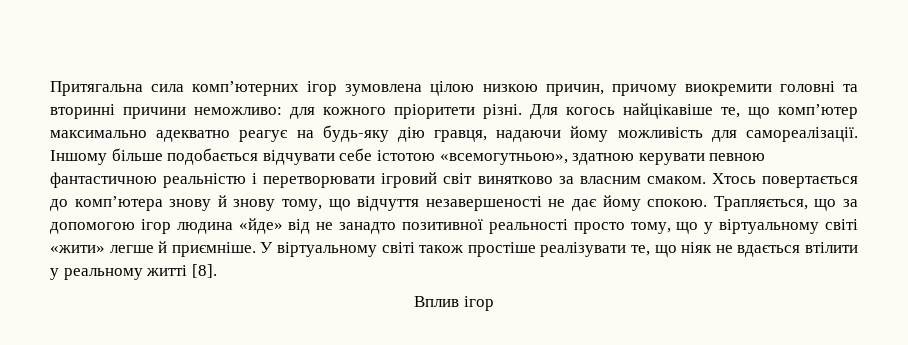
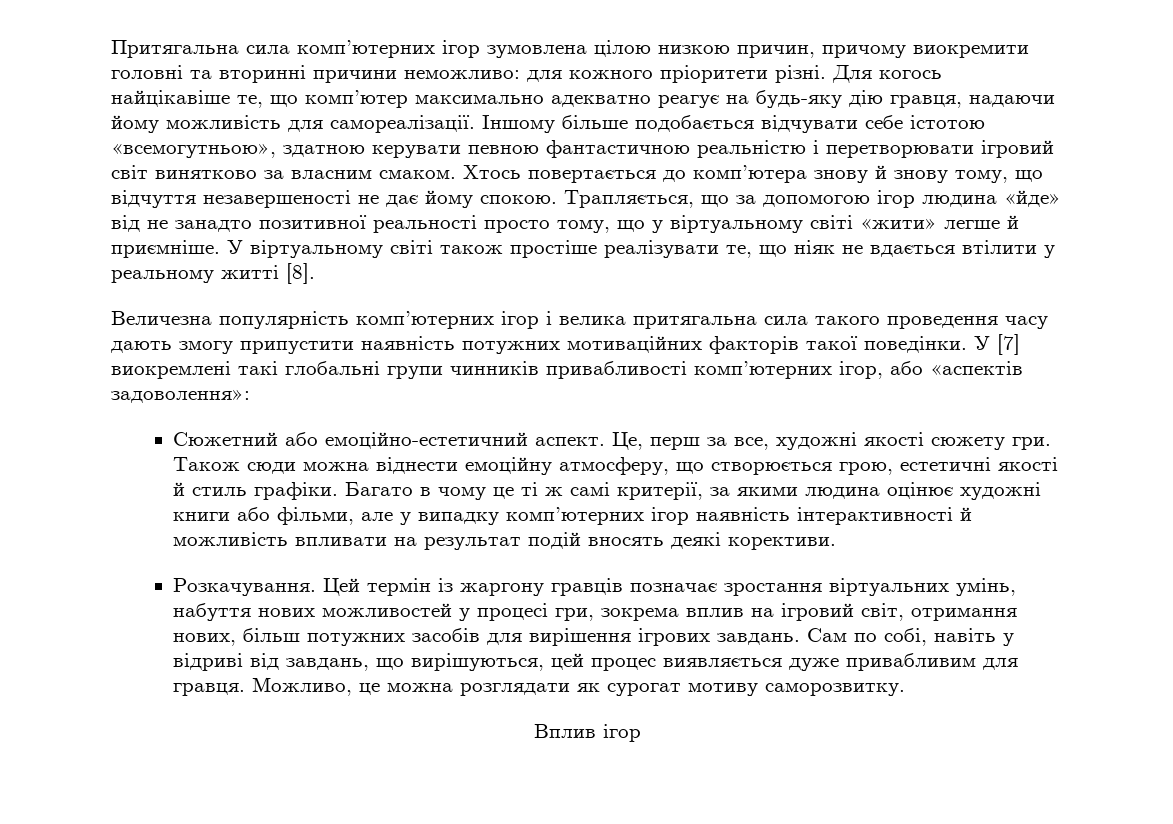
(217, 271) none -> [111,311,1048,329] [111,334,1020,355] [111,361,1023,379] [111,389,250,403] [173,432,1052,450] [173,457,1059,475] [173,482,1042,500] [173,507,973,525] [173,532,837,550] [173,578,1017,596] [173,603,1018,621] [173,628,1015,646] [173,653,1019,671] [173,677,906,696] // Величезна популярність комп’ютерних ігор і велика притягальна сила такого проведення часу дають змогу припустити наявність потужних мотиваційних факторів такої поведінки. У [7] виокремлені такі глобальні групи чинників привабливості комп’ютерних ігор, або «аспектів задоволення»: // Сюжетний або емоційно-естетичний аспект. Це, перш за все, художні якості сюжету гри. Також сюди можна віднести емоційну атмосферу, що створюється грою, естетичні якості й стиль графіки. Багато в чому це ті ж самі критерії, за якими людина оцінює художні книги або фільми, але у випадку комп’ютерних ігор наявність інтерактивності й можливість впливати на результат подій вносять деякі корективи. // Розкачування. Цей термін із жаргону гравців позначає зростання віртуальних умінь, набуття нових можливостей у процесі гри, зокрема вплив на ігровий світ, отримання нових, більш потужних засобів для вирішення ігрових завдань. Сам по собі, навіть у відриві від завдань, що вирішуються, цей процес виявляється дуже привабливим для гравця. Можливо, це можна розглядати як сурогат мотиву саморозвитку.

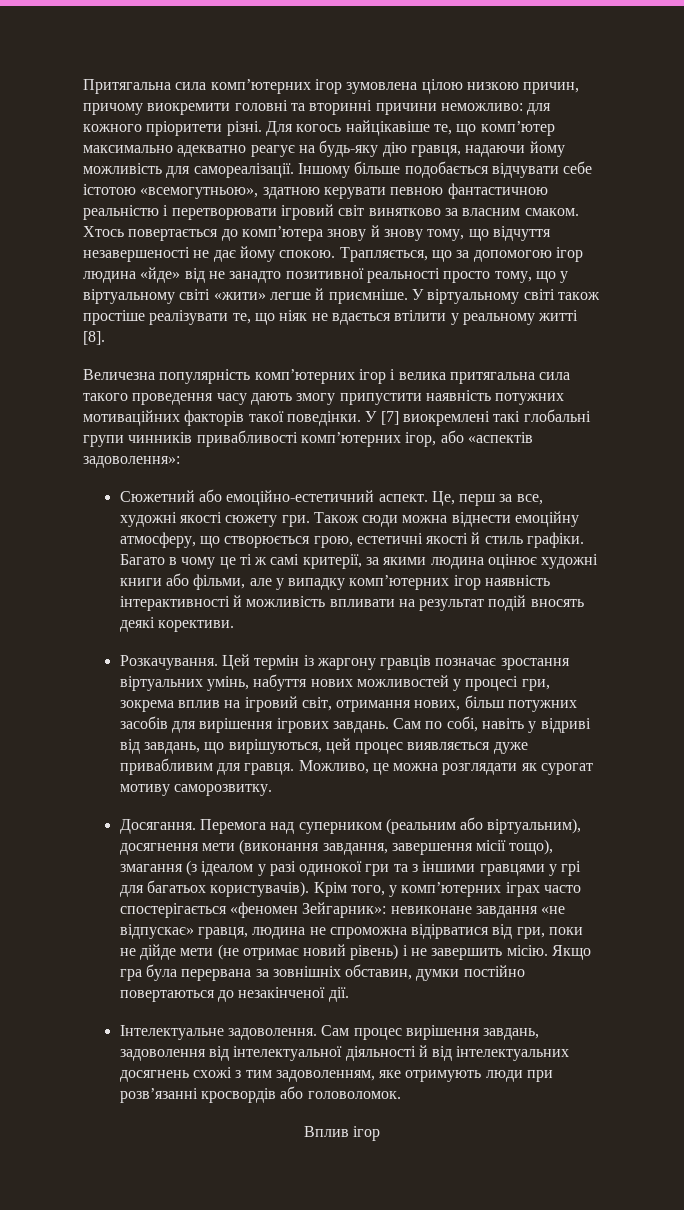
(906, 689) none -> [119,817,582,834] [119,839,554,855] [119,860,582,876] [119,880,582,897] [119,902,566,918] [119,924,584,939] [119,944,592,960] [119,964,525,981] [119,987,349,1002] [119,1025,540,1040] [119,1045,570,1061] [119,1067,554,1082] [119,1086,401,1103] // Досягання. Перемога над суперником (реальним або віртуальним), досягнення мети (виконання завдання, завершення місії тощо), змагання (з ідеалом у разі одинокої гри та з іншими гравцями у грі для багатьох користувачів). Крім того, у комп’ютерних іграх часто спостерігається «феномен Зейгарник»: невиконане завдання «не відпускає» гравця, людина не спроможна відірватися від гри, поки не дійде мети (не отримає новий рівень) і не завершить місію. Якщо гра була перервана за зовнішніх обставин, думки постійно повертаються до незакінченої дії. // Інтелектуальне задоволення. Сам процес вирішення завдань, задоволення від інтелектуальної діяльності й від інтелектуальних досягнень схожі з тим задоволенням, яке отримують люди при розв’язанні кросвордів або головоломок.

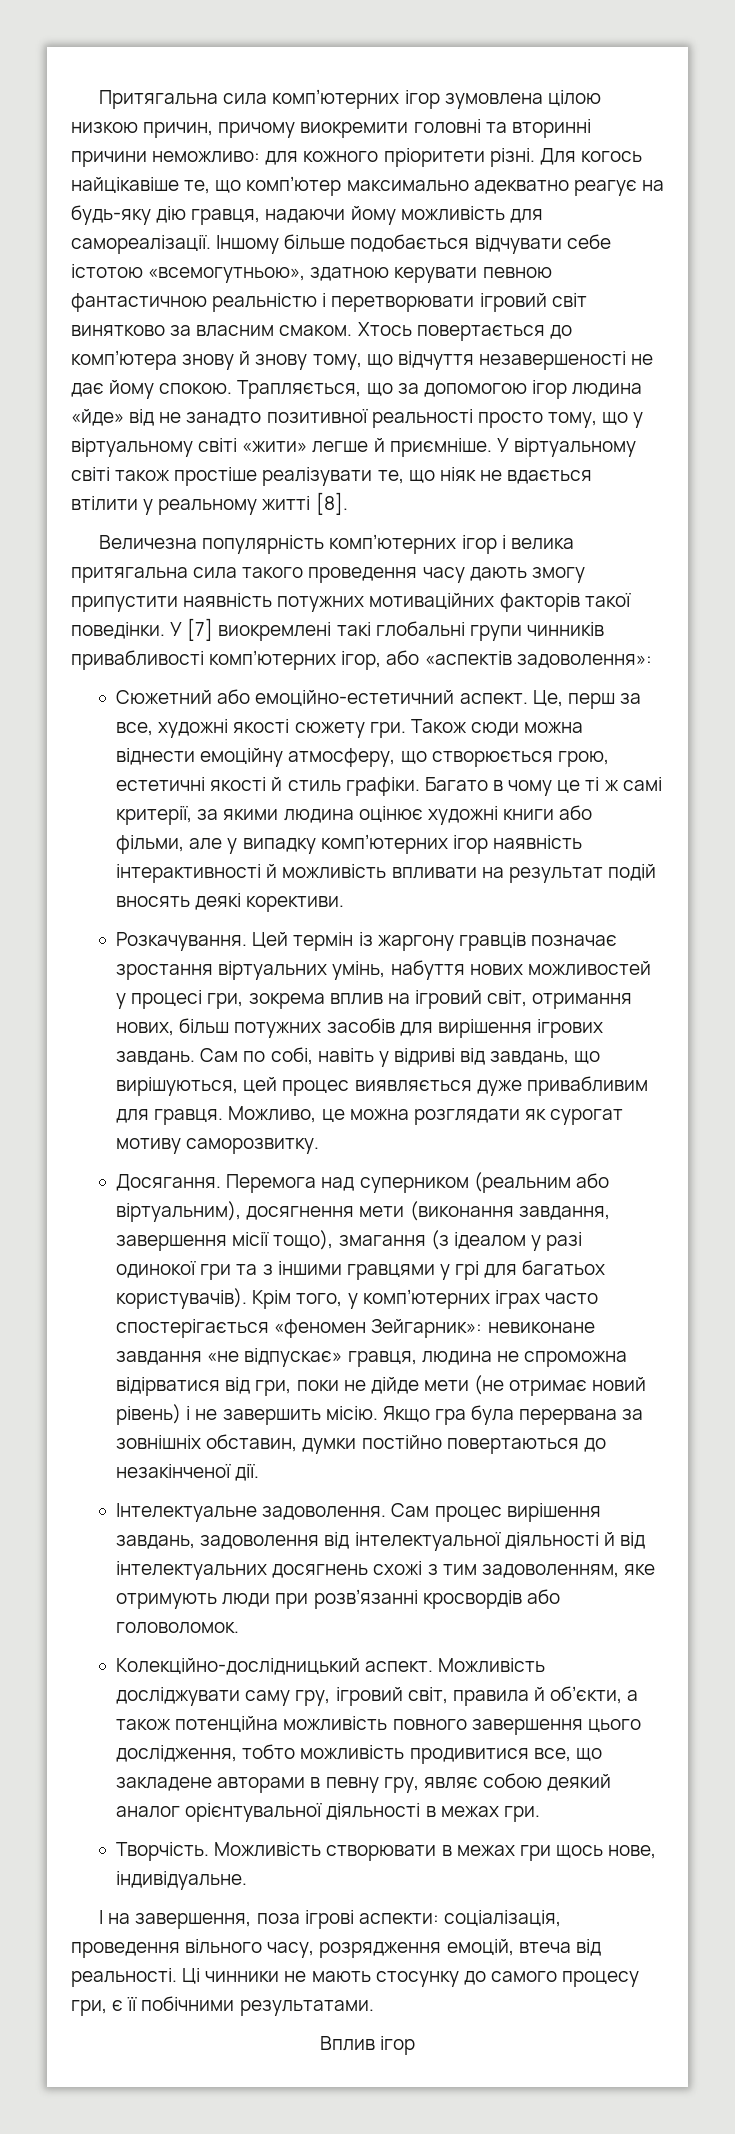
(401, 1095) none -> [116,1658,546,1675] [116,1686,639,1706] [116,1716,641,1735] [116,1744,602,1764] [116,1773,612,1793] [116,1803,540,1822] [116,1842,657,1861] [116,1871,248,1890] [99,1910,561,1929] [71,1939,601,1958] [71,1968,640,1987] [71,1996,374,2016] // Колекційно-дослідницький аспект. Можливість досліджувати саму гру, ігровий світ, правила й об’єкти, а також потенційна можливість повного завершення цього дослідження, тобто можливість продивитися все, що закладене авторами в певну гру, являє собою деякий аналог орієнтувальної діяльності в межах гри. // Творчість. Можливість створювати в межах гри щось нове, індивідуальне. // І на завершення, поза ігрові аспекти: соціалізація, проведення вільного часу, розрядження емоцій, втеча від реальності. Ці чинники не мають стосунку до самого процесу гри, є її побічними результатами.

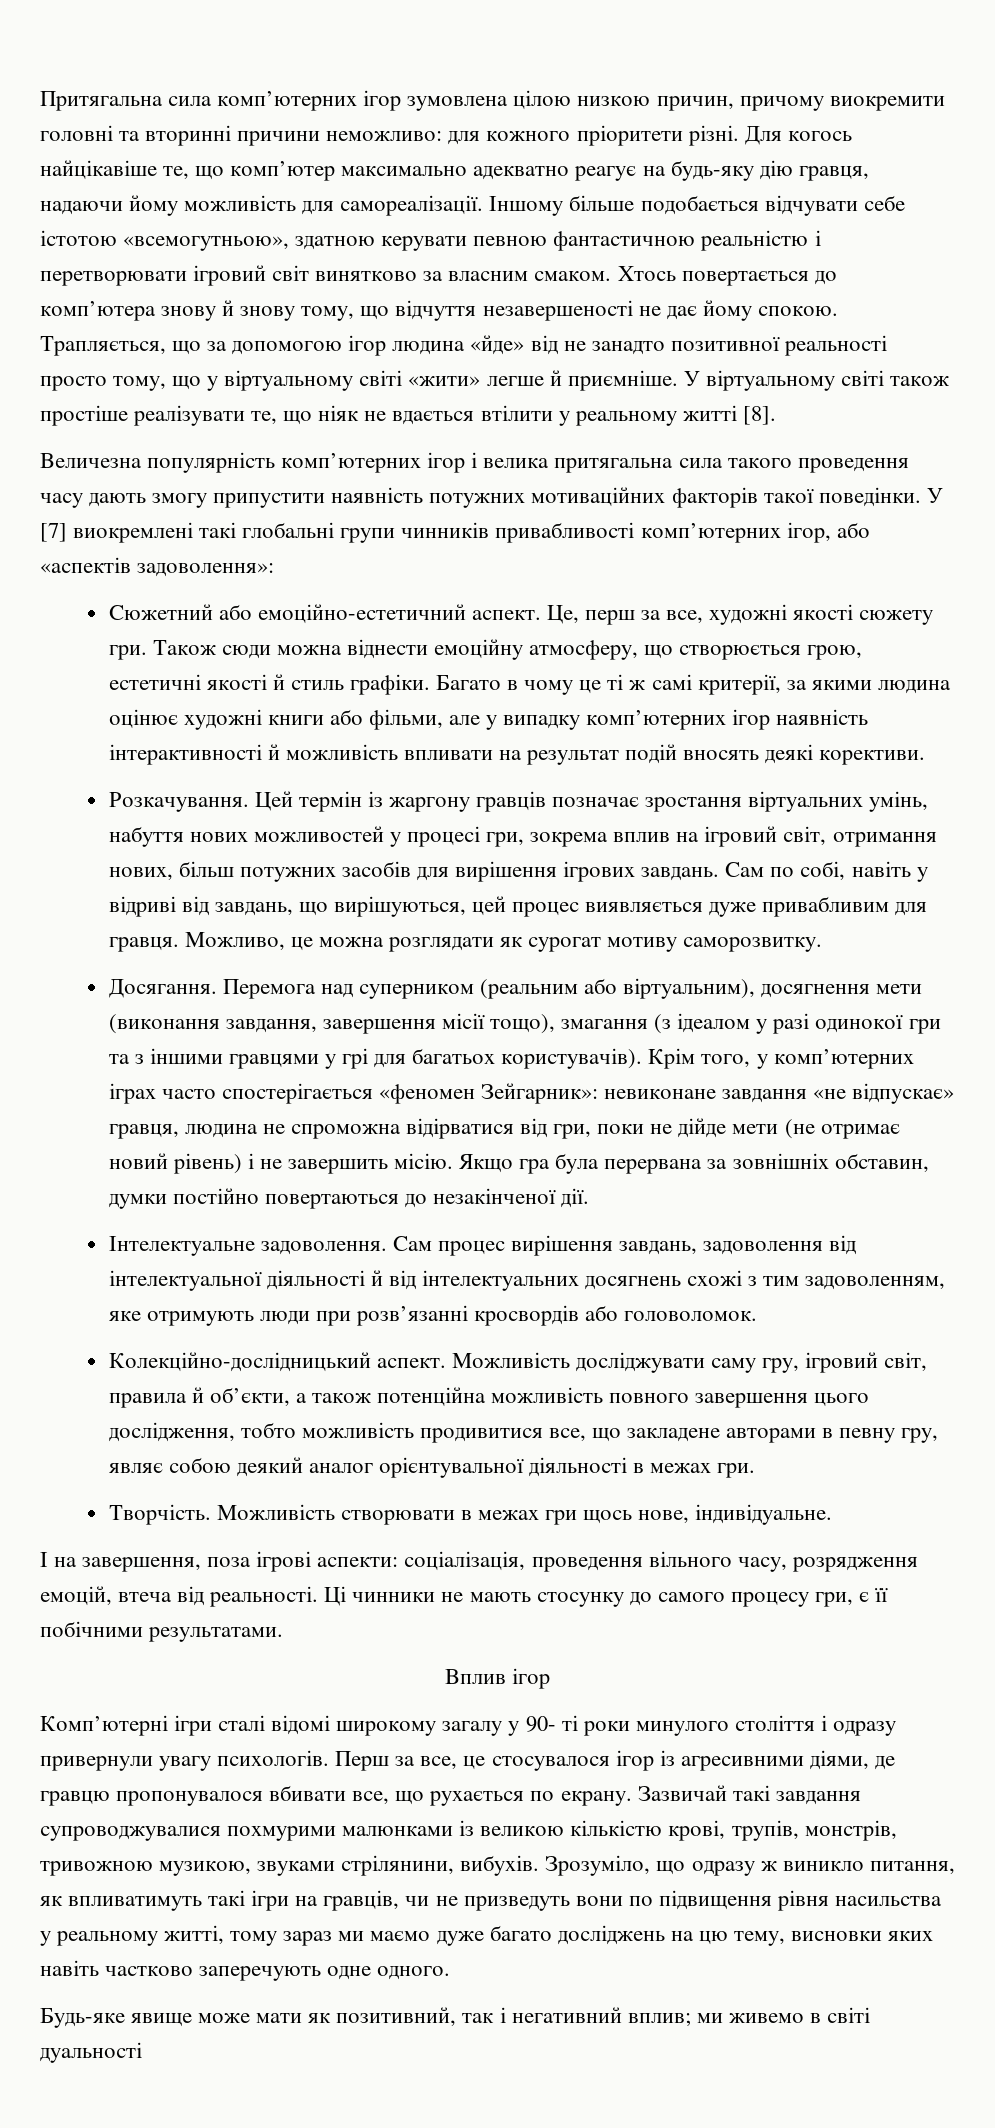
(416, 2045) none -> [40,1715,896,1736] [40,1750,895,1771] [40,1785,861,1806] [40,1820,897,1841] [40,1855,955,1876] [40,1890,942,1911] [40,1925,934,1946] [40,1960,451,1981] [40,2007,870,2028] [40,2042,142,2063] // Комп’ютерні ігри сталі відомі широкому загалу у 90- ті роки минулого століття і одразу привернули увагу психологів. Перш за все, це стосувалося ігор із агресивними діями, де гравцю пропонувалося вбивати все, що рухається по екрану. Зазвичай такі завдання супроводжувалися похмурими малюнками із великою кількістю крові, трупів, монстрів, тривожною музикою, звуками стрілянини, вибухів. Зрозуміло, що одразу ж виникло питання, як впливатимуть такі ігри на гравців, чи не призведуть вони по підвищення рівня насильства у реальному житті, тому зараз ми маємо дуже багато досліджень на цю тему, висновки яких навіть частково заперечують одне одного. // Будь-яке явище може мати як позитивний, так і негативний вплив; ми живемо в світі дуальності

